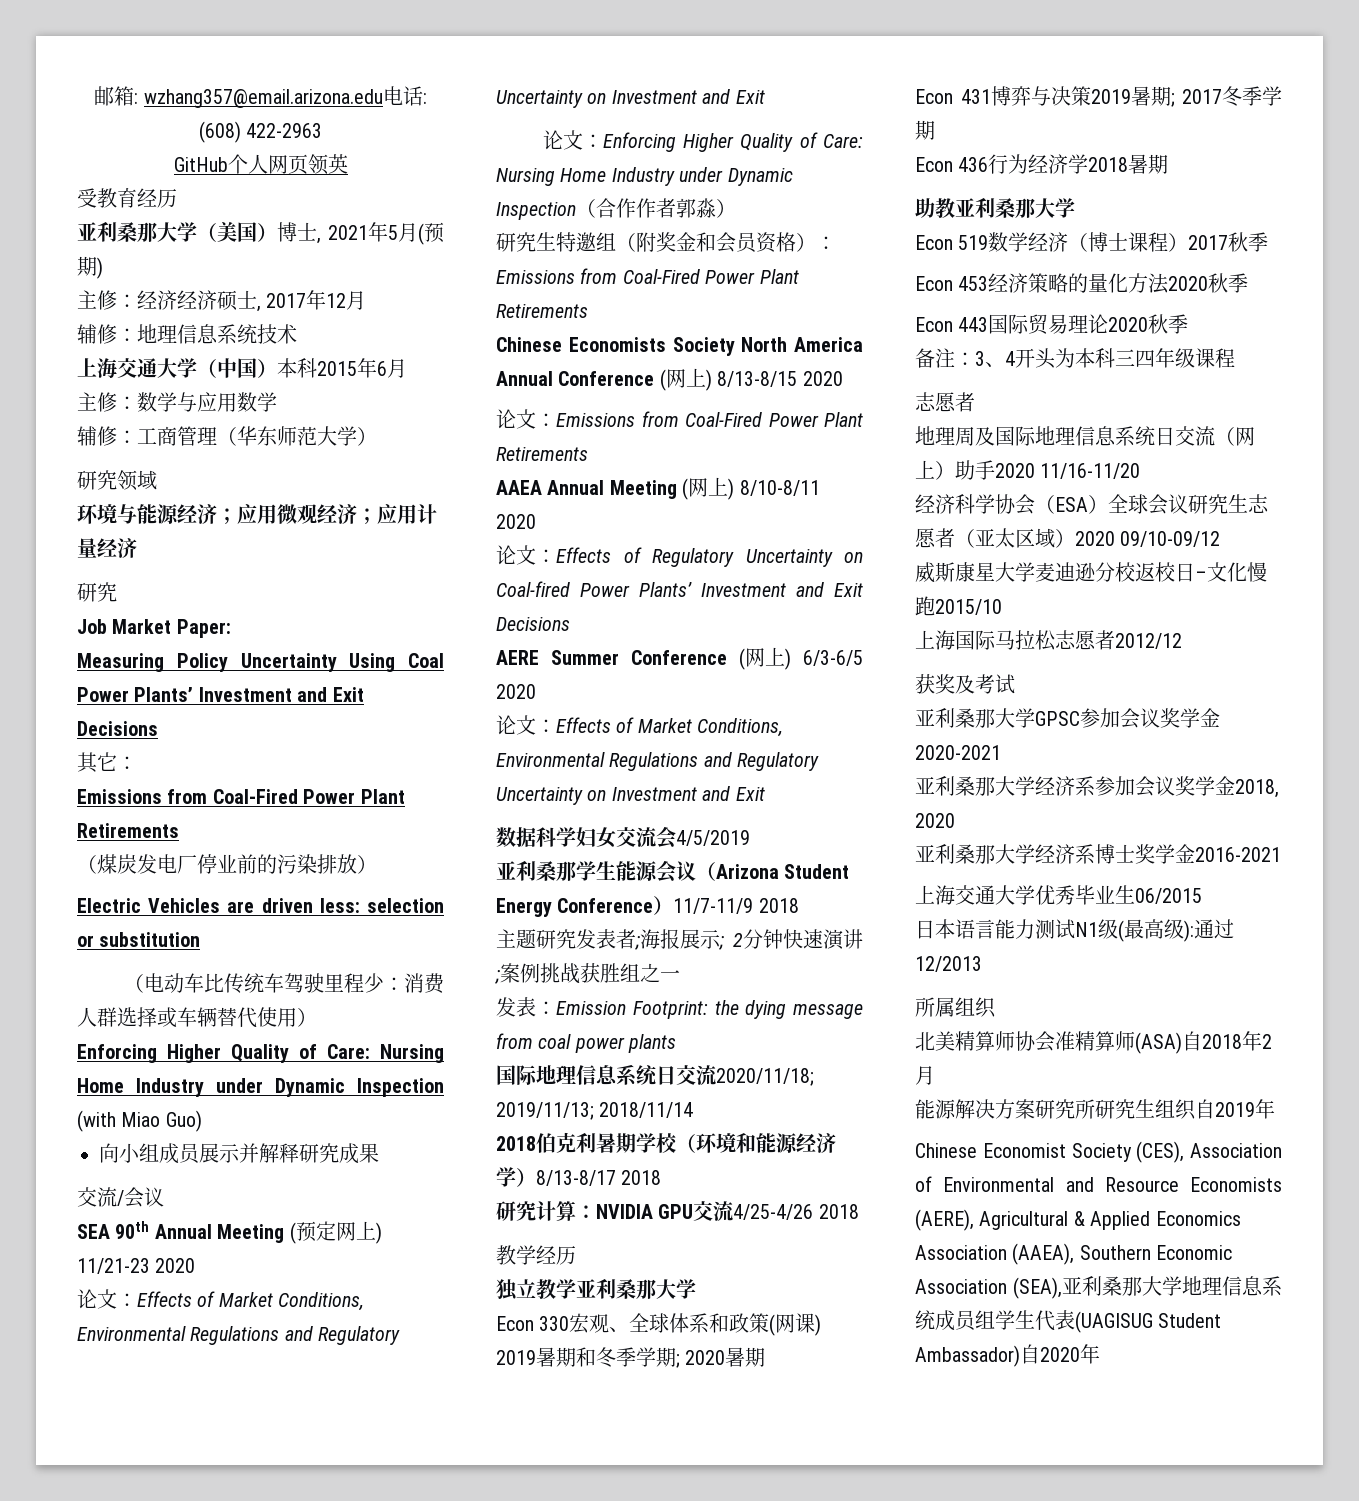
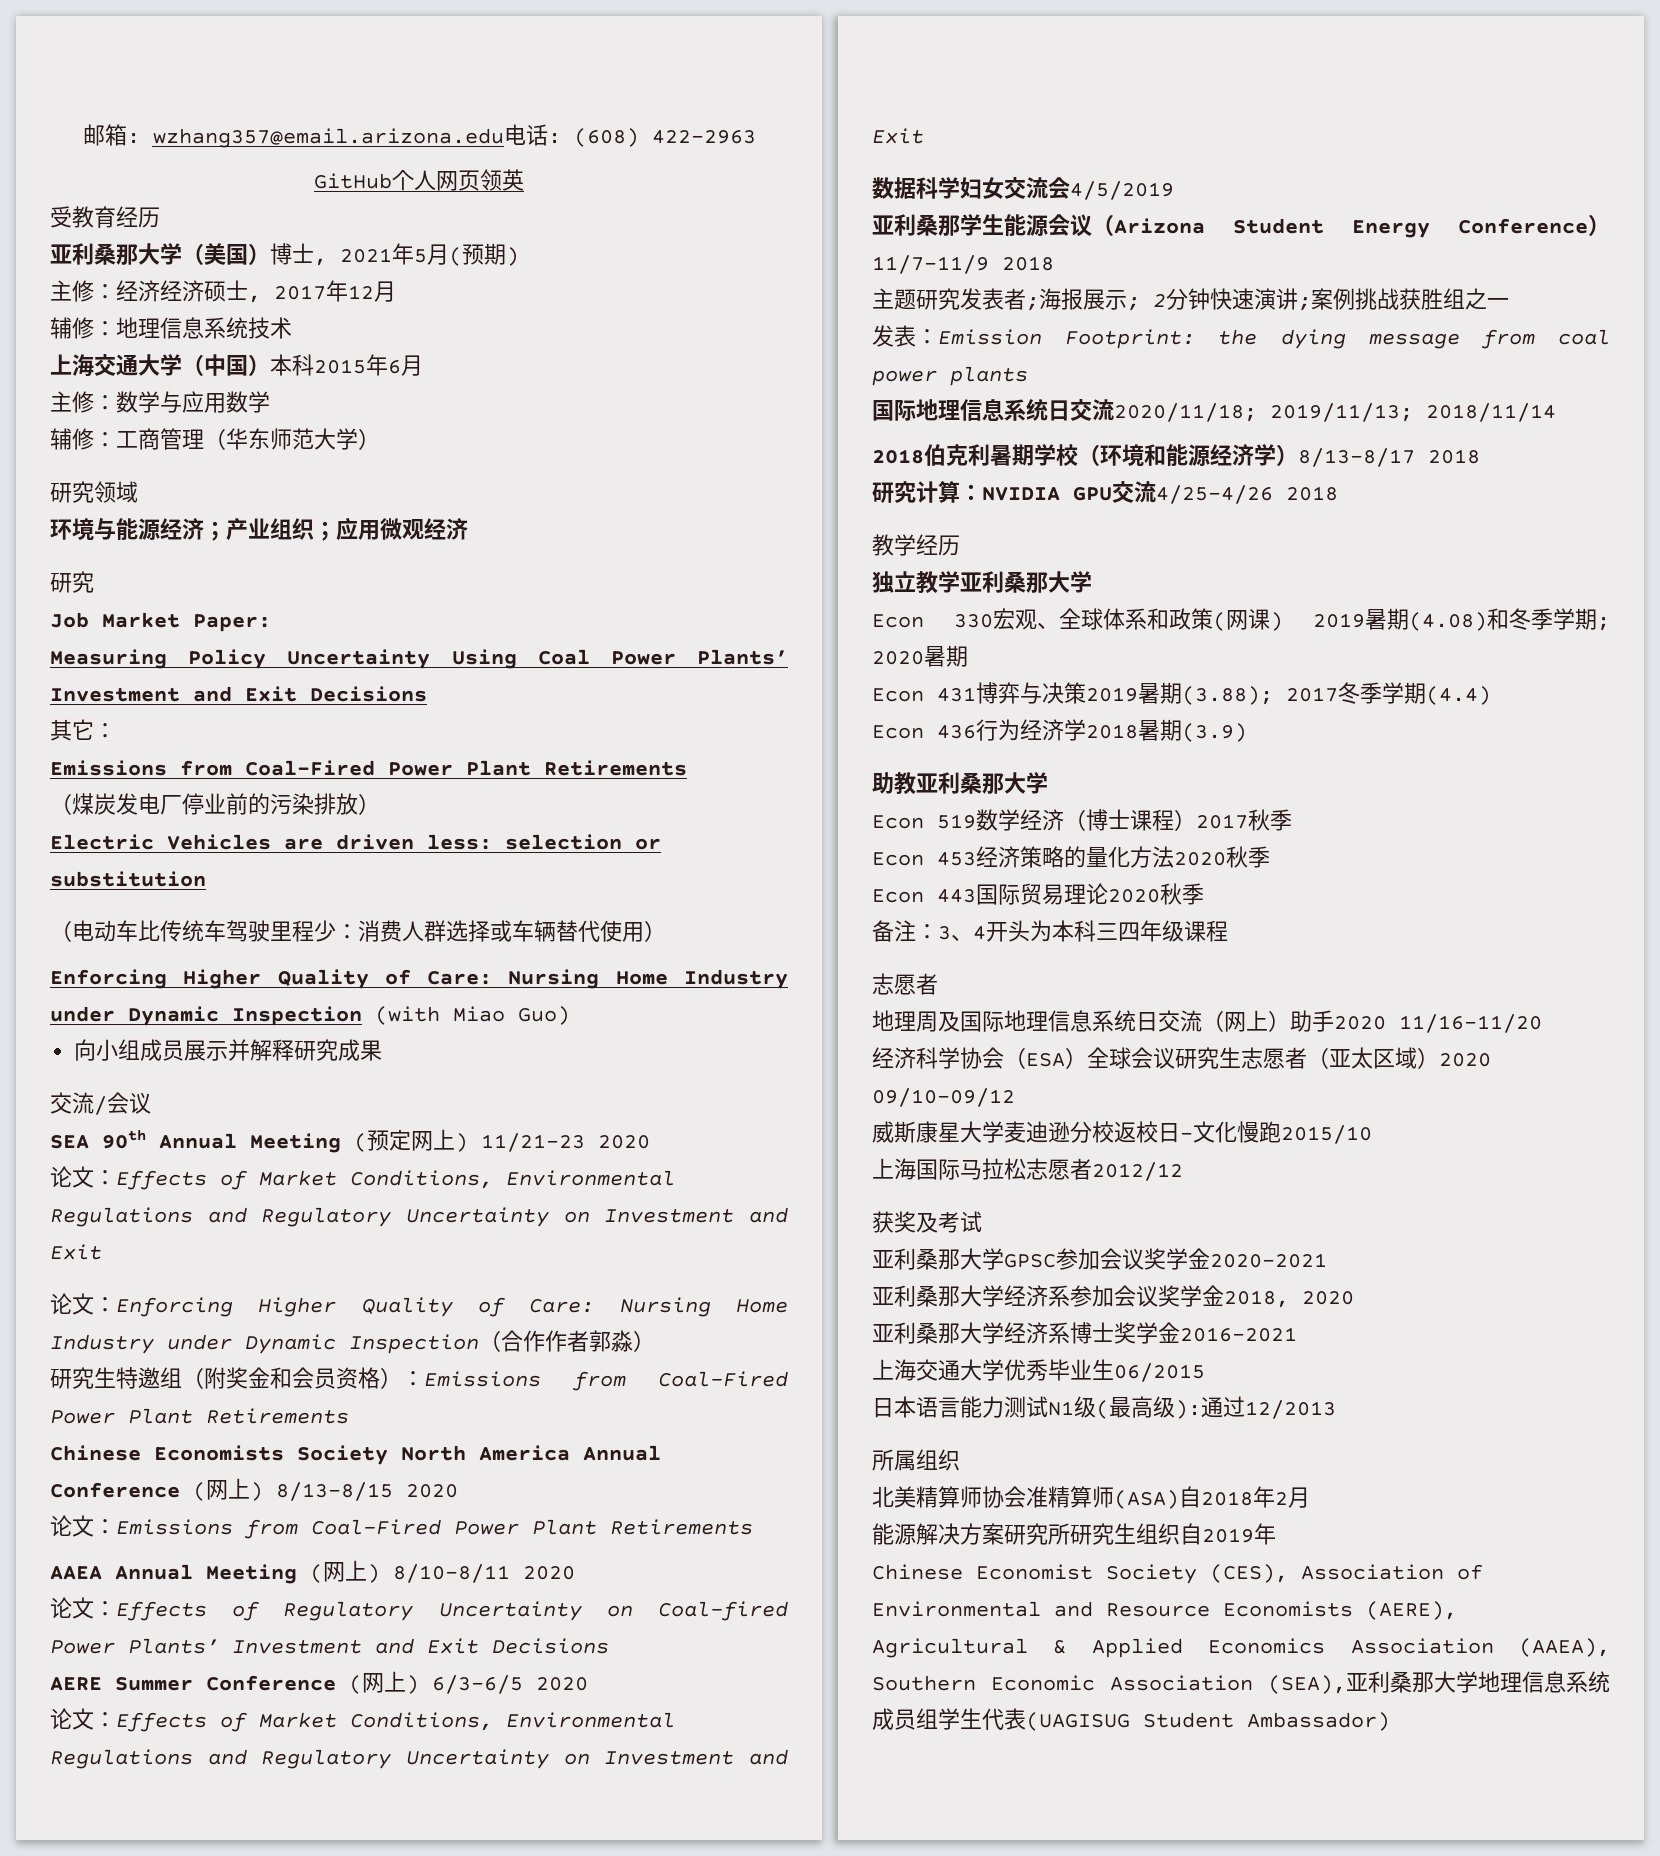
(237, 516) none -> [226,518,336,541] 产业组织；
[357,504,437,524] [77,538,137,558] ；应用计量经济 -> (468, 529) none
(576, 1357) none -> [1409,612,1487,631] (4.08)
[1170,93,1175,107] ; -> [1182,686,1273,705] (3.88);
(935, 130) none -> [1426,686,1491,705] (4.4)
(1169, 164) none -> [1182,723,1247,742] (3.9)
[1020,1344,1100,1364] 自2020年 -> (1390, 1721) none

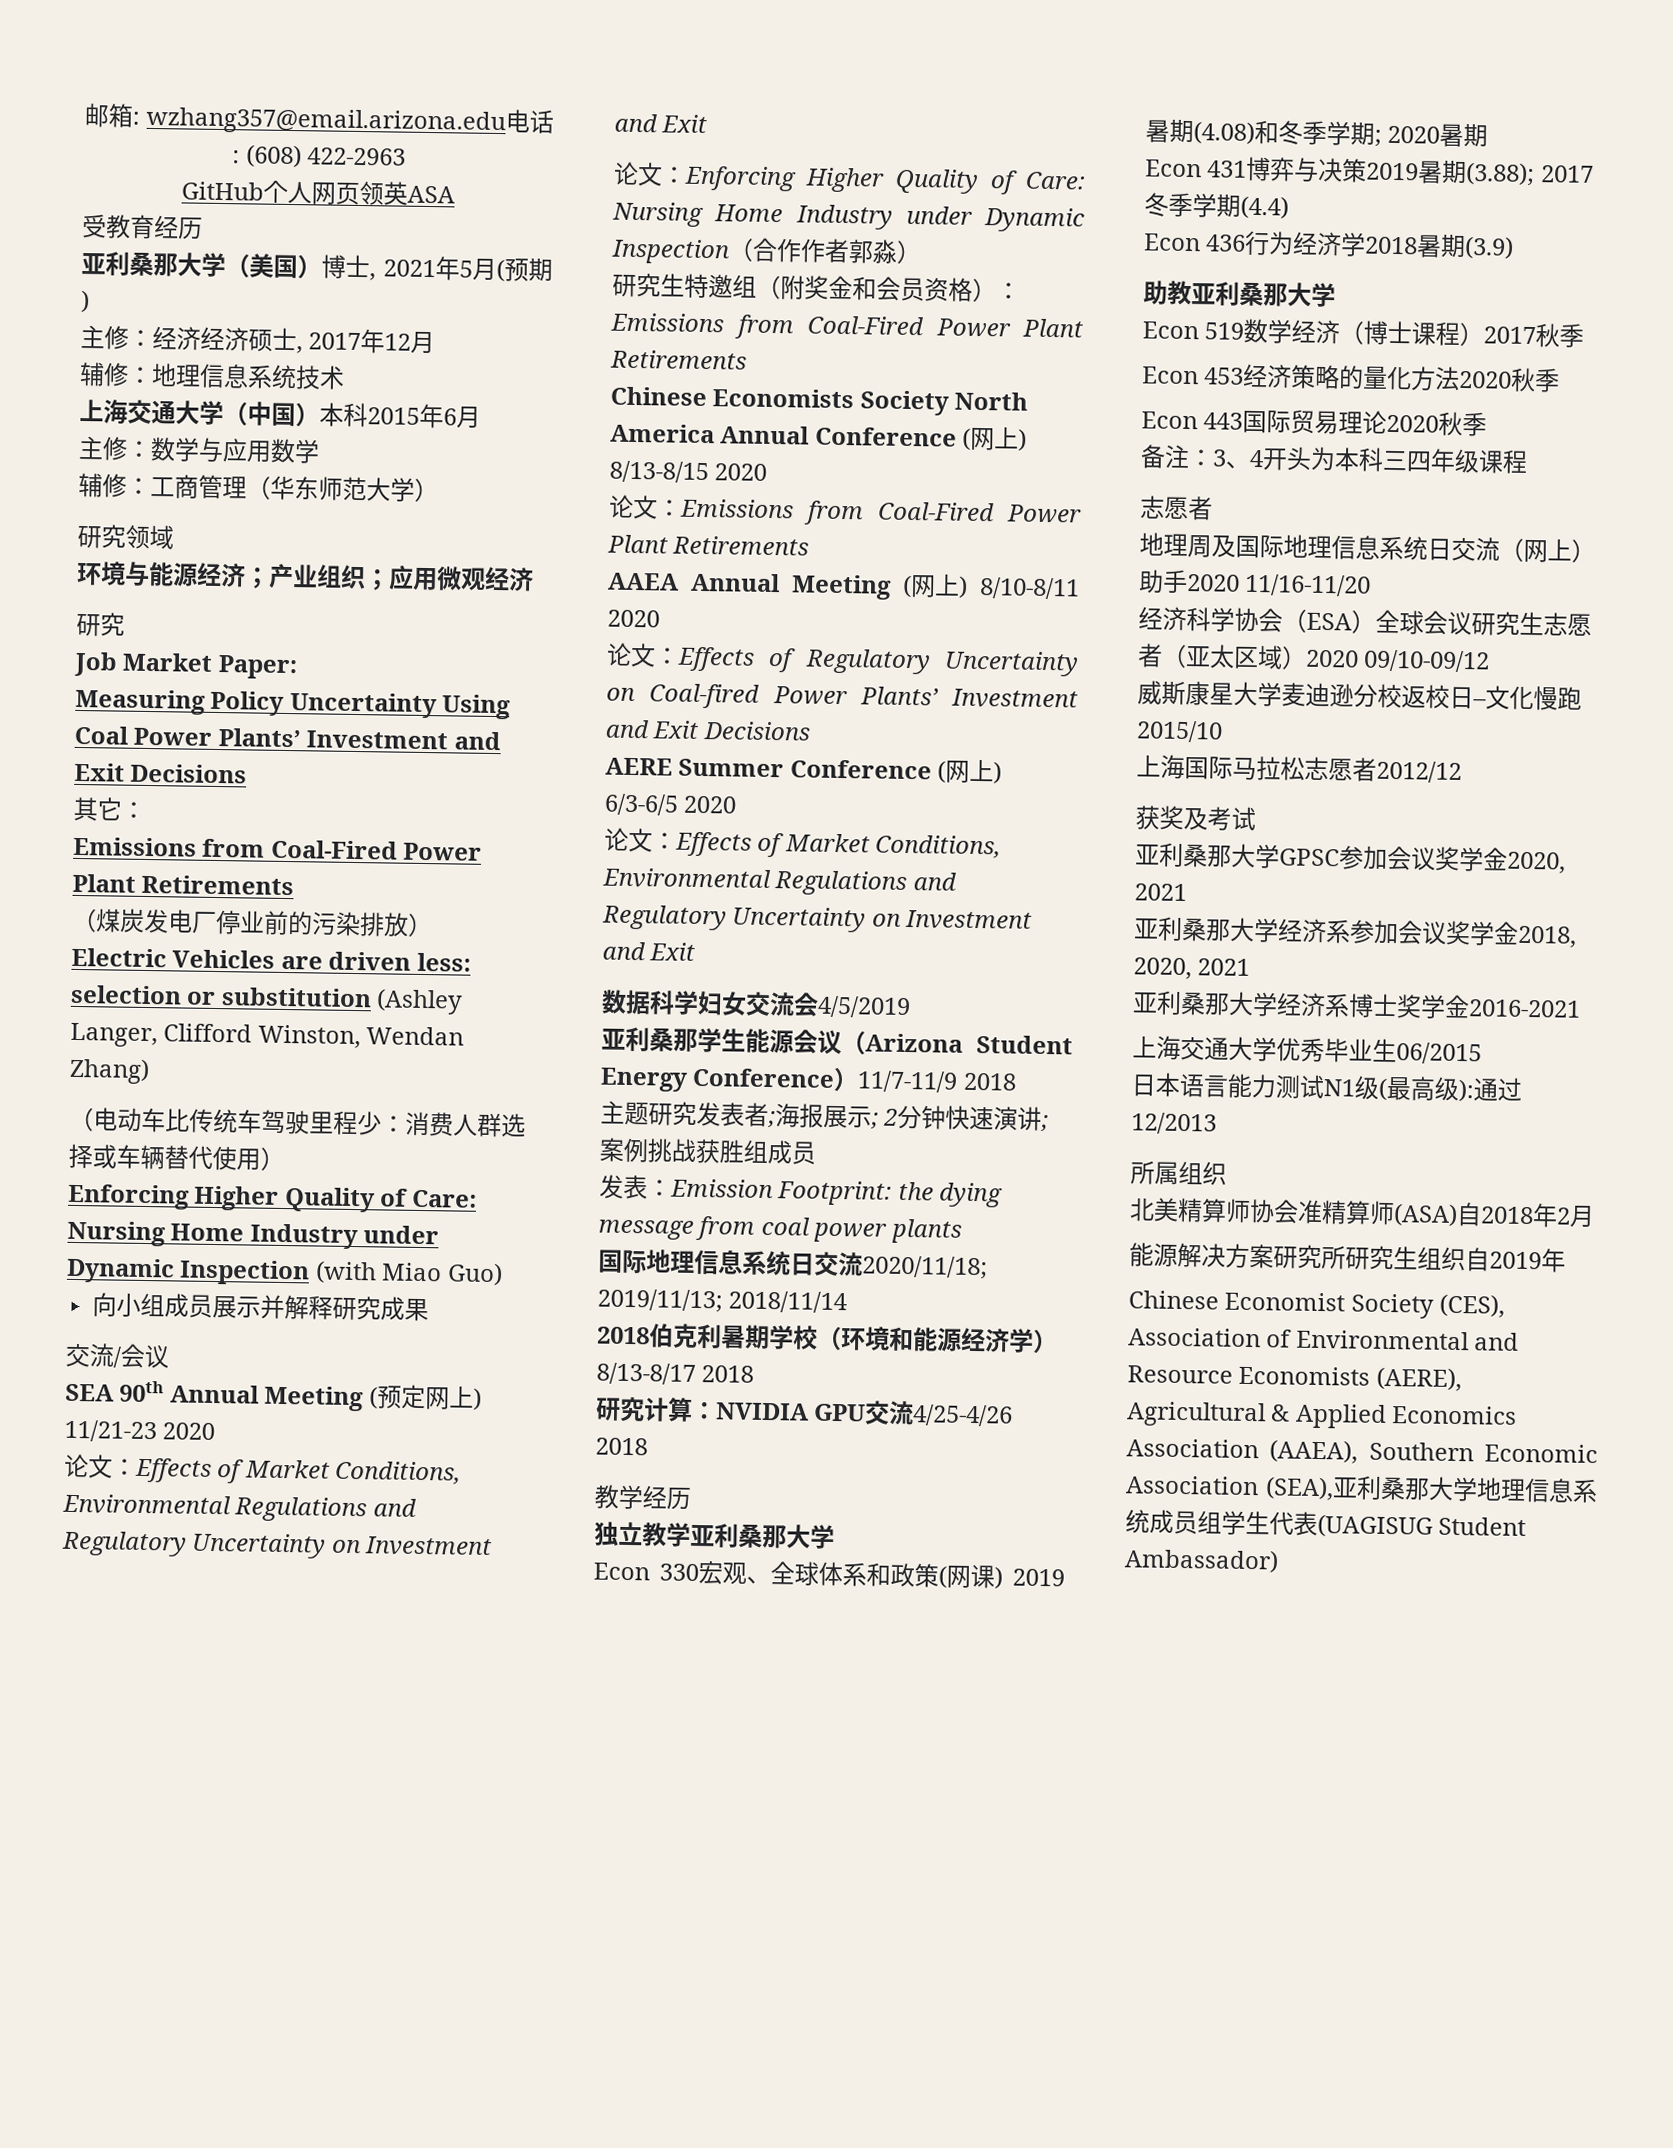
(524, 180) none -> [407,185,455,204] ASA
(206, 879) none -> [376,988,464,1015] [70,1022,465,1049] [69,1057,150,1085] (Ashley Langer, Clifford Winston, Wendan Zhang)
[1465,288,1509,310] 之一 -> [767,1140,817,1165] 成员
[1210,1253,1327,1268] 2020-2021 -> [1506,851,1566,874] [1134,883,1187,902] 2020, 2021
[1302,1291,1354,1305] 2020 -> [1133,957,1251,980] 2020, 2021

